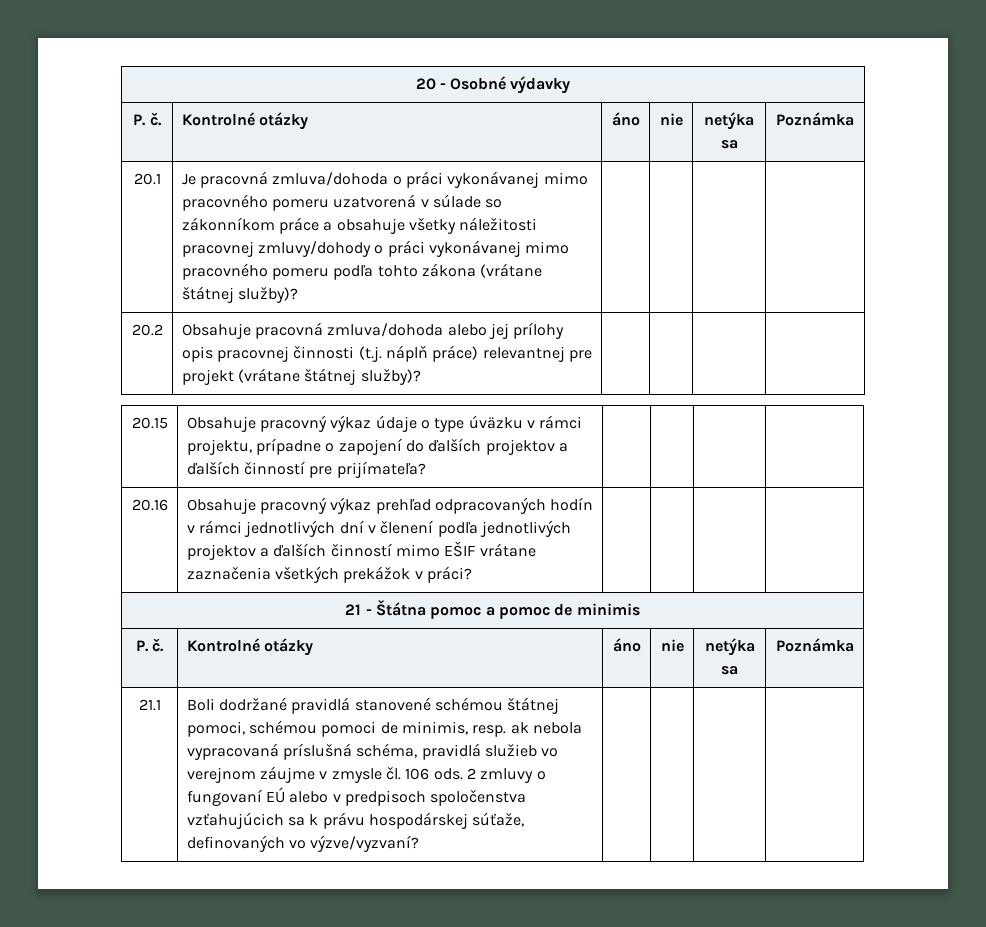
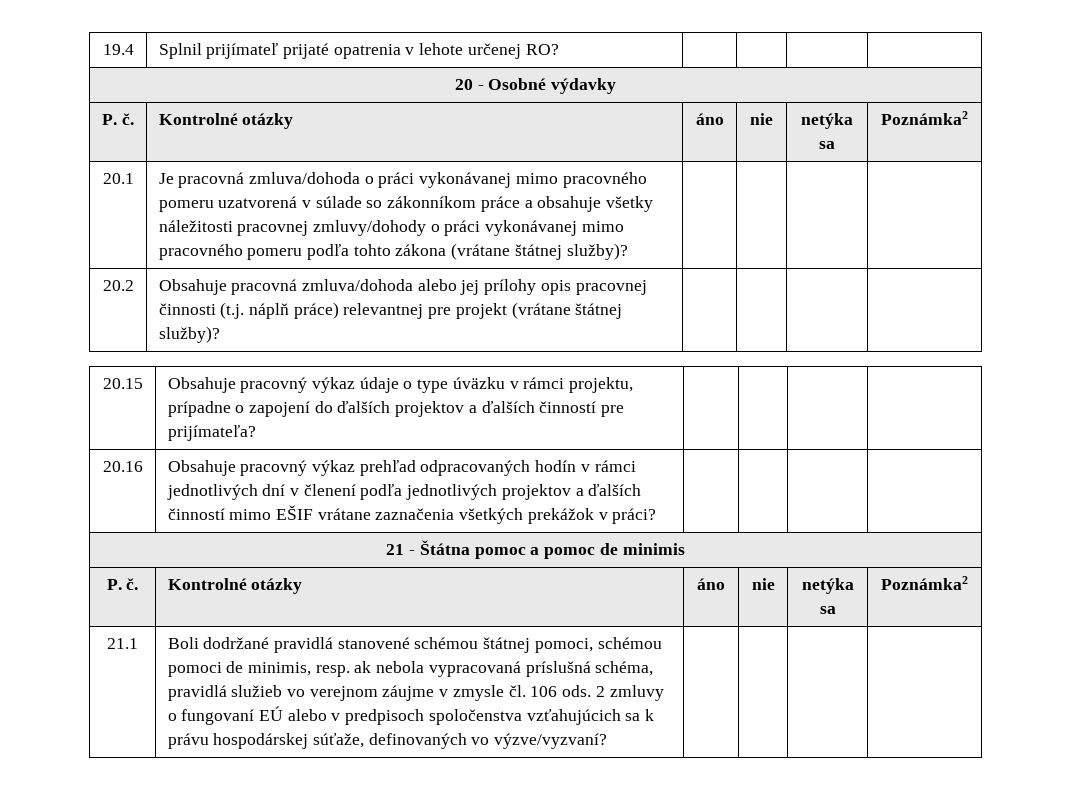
(415, 84) none -> [102,44,134,55] [158,43,559,59] 19.4 | Splnil prijímateľ prijaté opatrenia v lehote určenej RO? | | | | //
[776,112,854,126] Poznámka -> [881,111,968,125] Poznámka2
[775,638,854,652] Poznámka -> [881,576,968,590] Poznámka2

